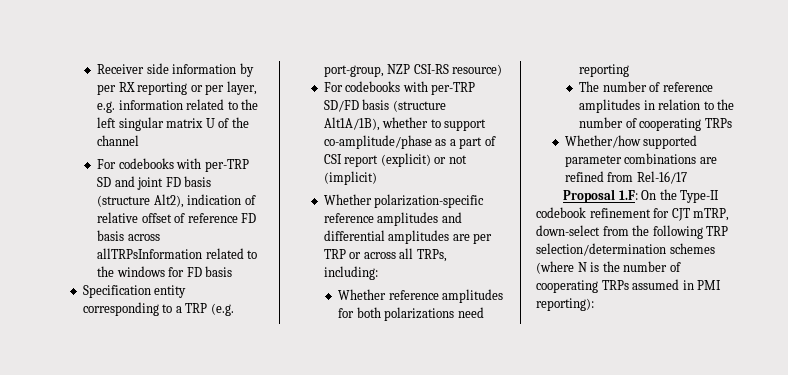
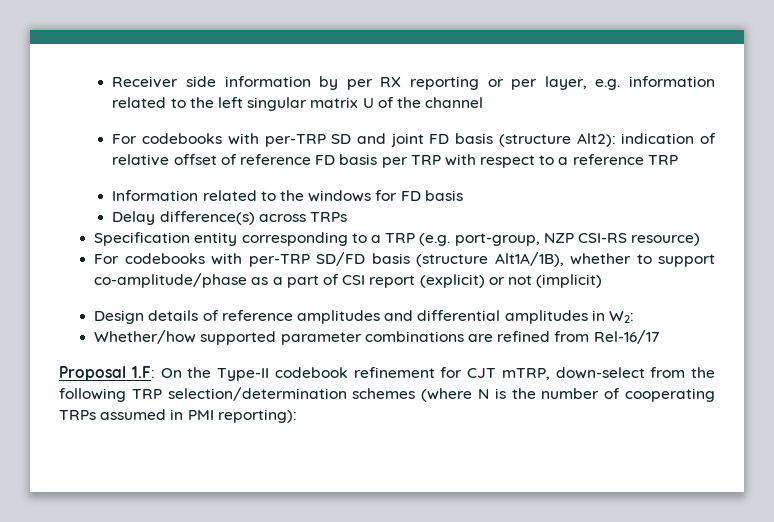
[153,194,184,208] Alt2), -> [576,133,616,147] Alt2):
[127,234,160,241] [97,248,203,259] across allTRPsInformation -> [381,154,678,168] [112,190,199,201] per TRP with respect to a reference TRP // Information
(233, 271) none -> [112,211,347,225] // Delay difference(s) across TRPs
[323,194,485,208] Whether polarization-specific -> [94,310,219,324] Design details of
[452,233,493,244] [323,248,447,262] [323,266,378,280] [338,289,504,303] [338,307,484,321] [579,64,630,77] [579,81,713,92] [579,99,735,113] [579,117,732,131] are per TRP or across all TRPs, including: // Whether reference amplitudes for both polarizations need reporting // The number of reference amplitudes in relation to the number of cooperating TRPs -> [591,310,634,323] in W2:

